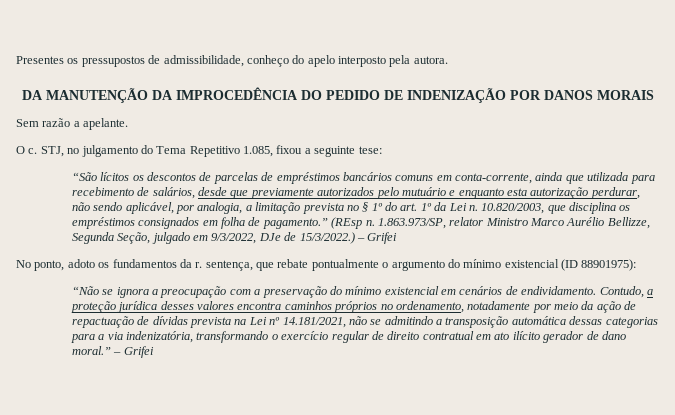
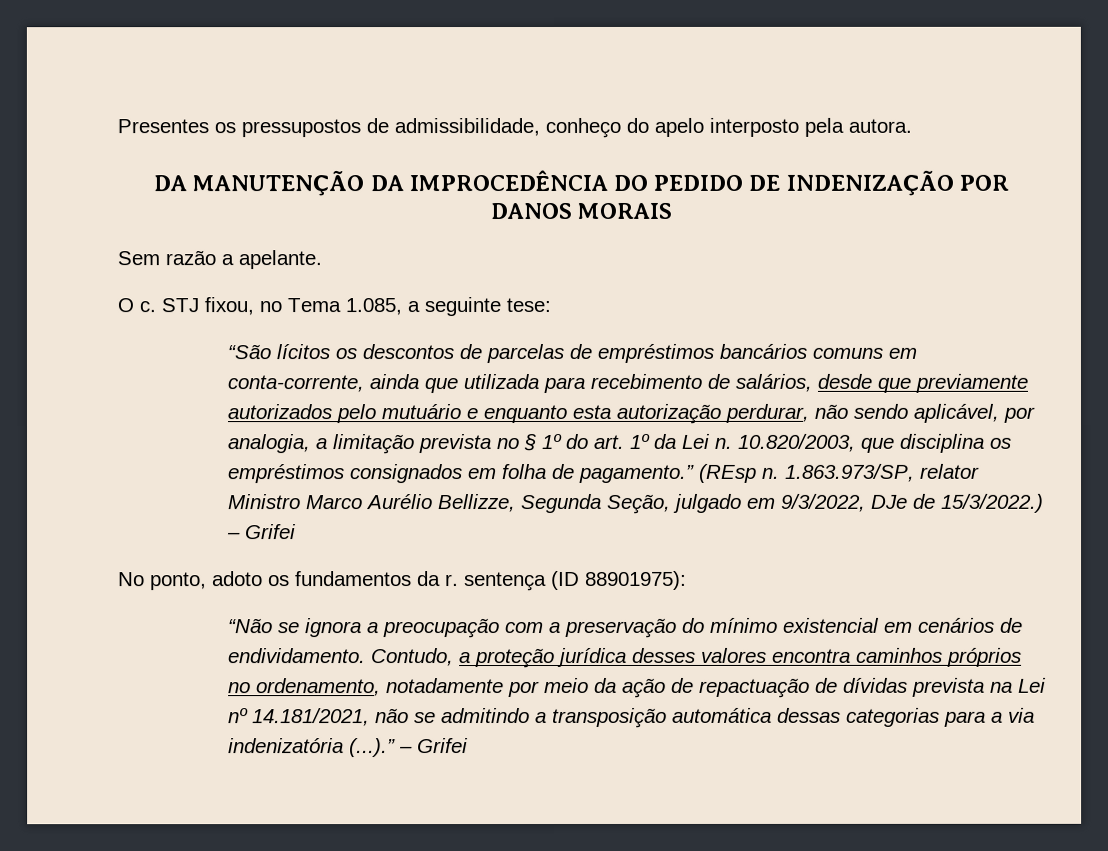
[40,145,303,157] STJ, no julgamento do Tema Repetitivo 1.085, fixou -> [161,297,402,316] STJ fixou, no Tema 1.085,
[205,259,559,271] sentença, que rebate pontualmente o argumento do mínimo existencial -> [464,572,547,592] sentença
[126,331,626,343] [71,346,111,355] indenizatória, transformando o exercício regular de direito contratual em ato ilícito gerador de dano moral.” -> [227,738,396,758] indenizatória (...).”

